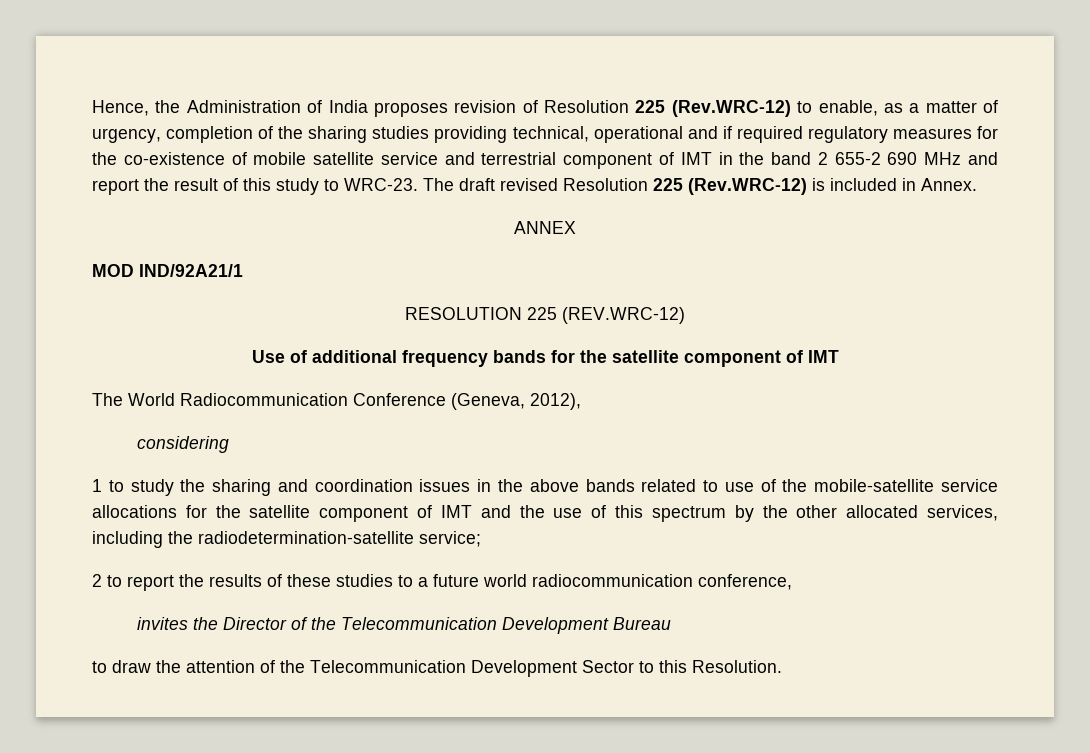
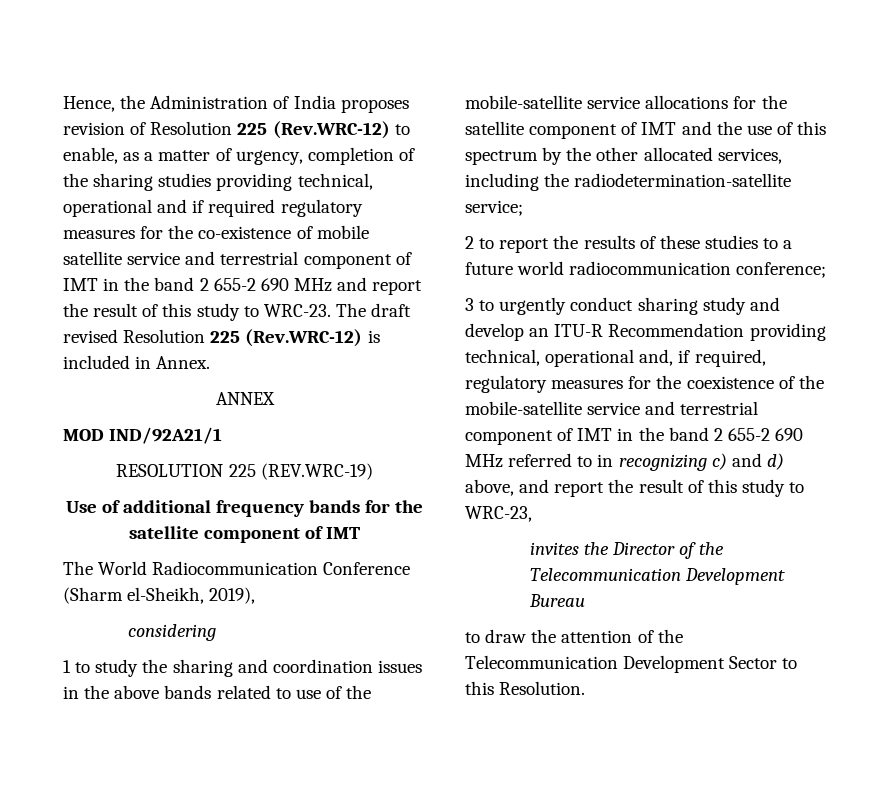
[562,307,685,324] (REV.WRC-12) -> [260,463,373,480] (REV.WRC-19)
[451,393,581,410] (Geneva, 2012), -> [63,587,256,604] (Sharm el-Sheikh, 2019),
[698,574,792,590] conference, -> [736,262,827,278] [465,297,780,315] [465,323,826,341] [465,349,766,367] [465,375,824,393] [465,401,759,415] [465,427,804,445] [465,453,784,471] [465,479,805,497] [465,506,532,522] conference; // 3 to urgently conduct sharing study and develop an ITU-R Recommendation providing technical, operational and, if required, regulatory measures for the coexistence of the mobile-satellite service and terrestrial component of IMT in the band 2 655-2 690 MHz referred to in recognizing c) and d) above, and report the result of this study to WRC-23,

